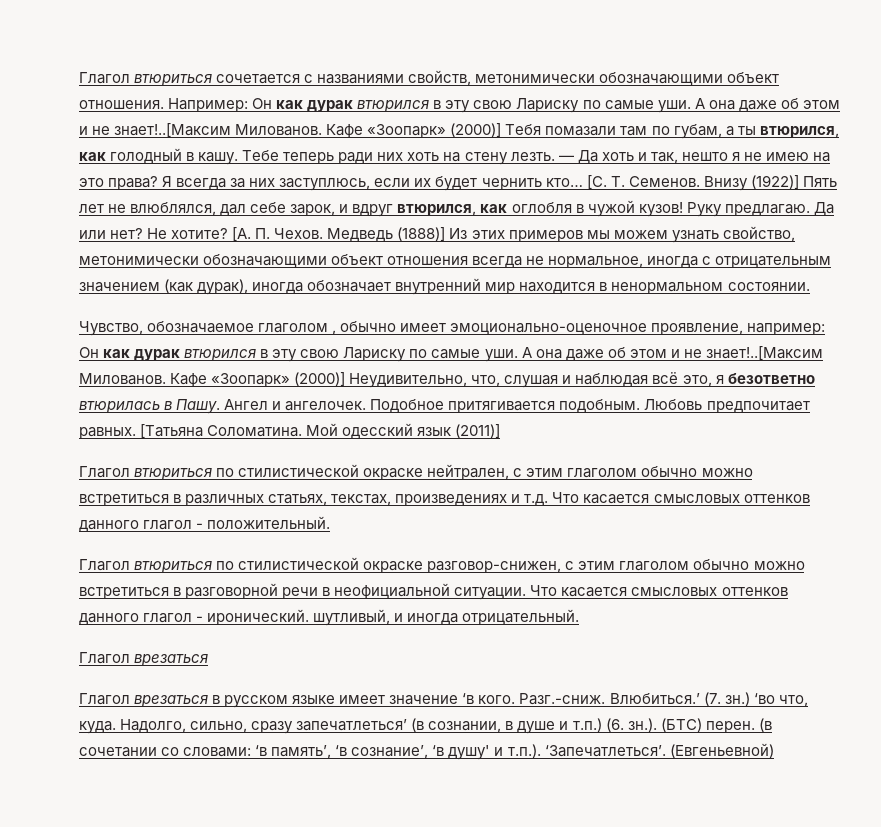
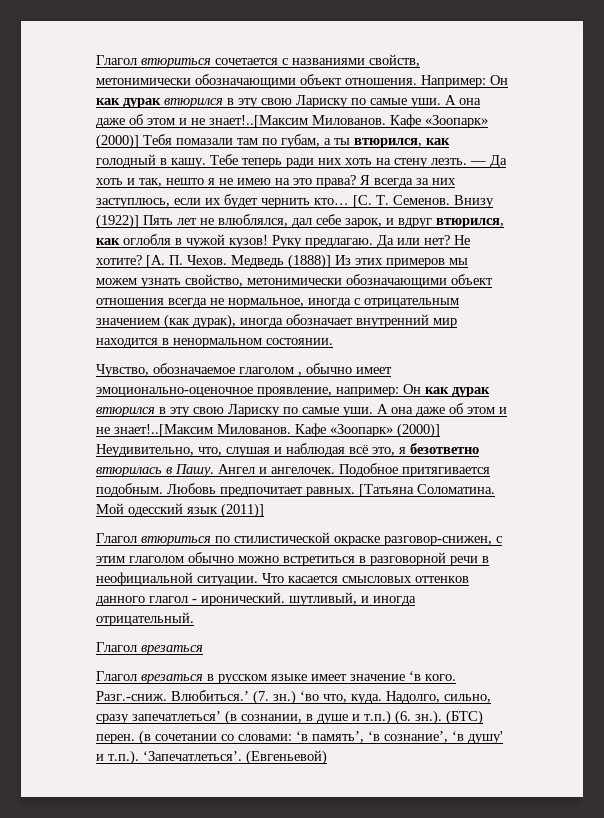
[79,464,753,480] [79,492,810,506] [79,516,331,532] // Глагол втюриться по стилистической окраске нейтрален, с этим глаголом обычно можно встретиться в различных статьях, текстах, произведениях и т.д. Что касается смысловых оттенков данного глагол - положительный. -> (264, 510) none
[669,743,774,758] (Евгеньевной) -> [246,750,327,765] (Евгеньевой)

